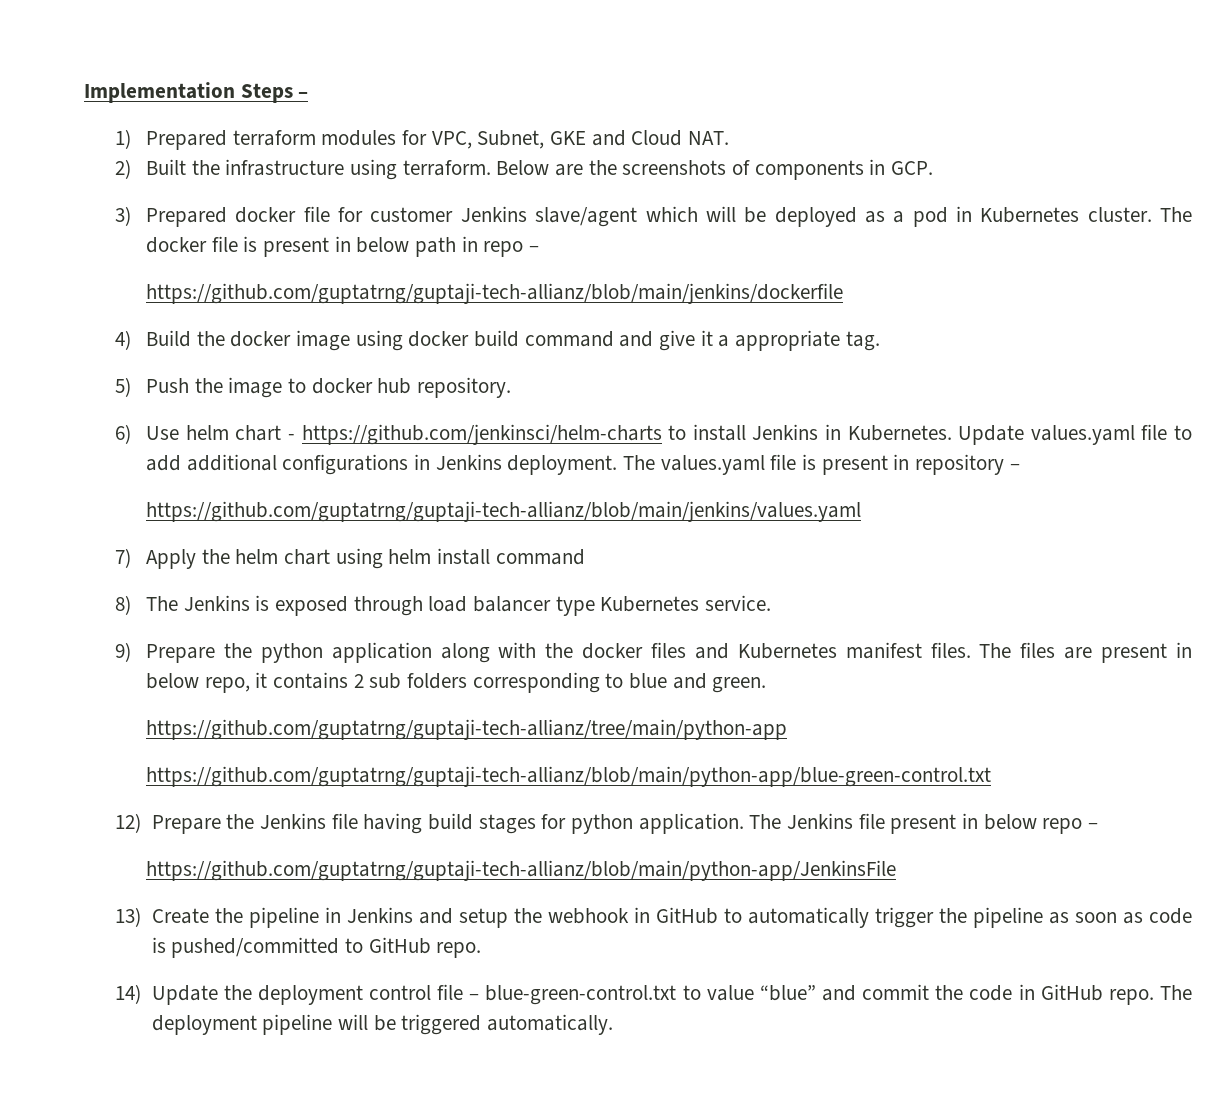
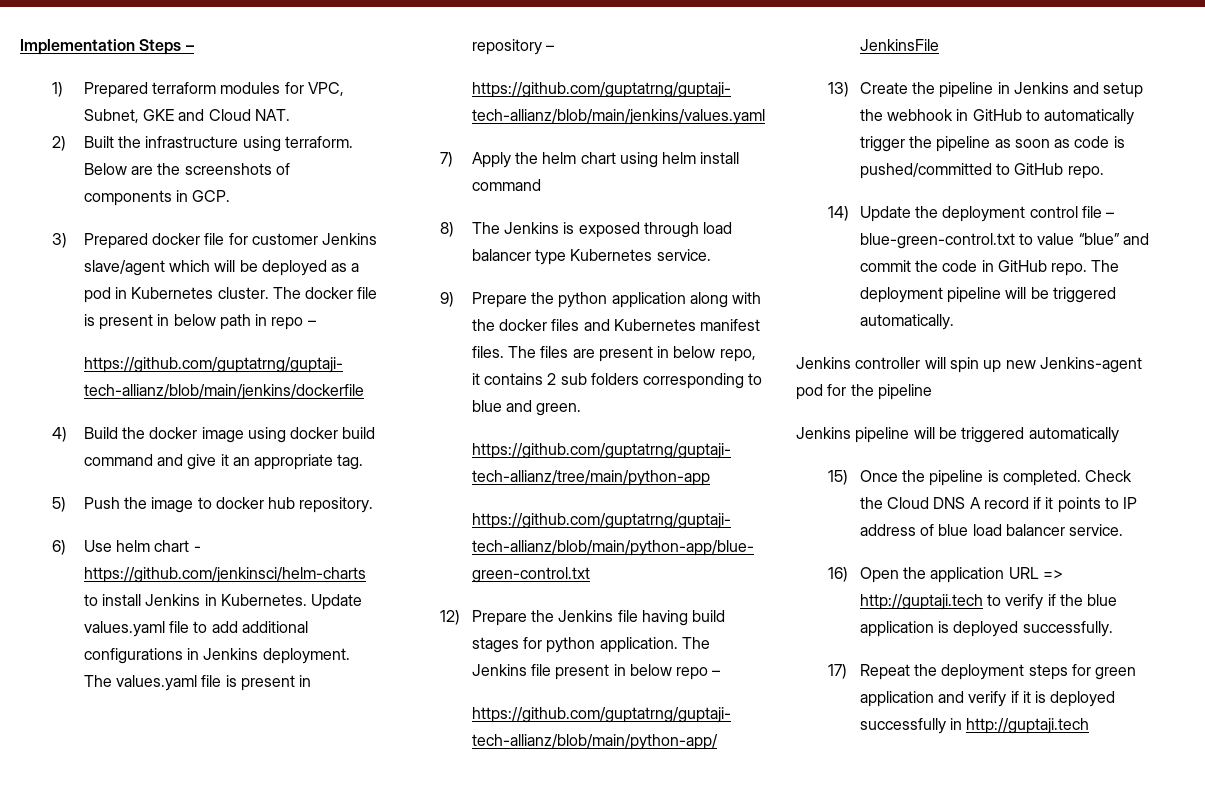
[718,335,730,347] a -> [232,457,250,466] an
(613, 1024) none -> [796,357,1142,373] [796,384,932,400] [796,427,1119,443] [827,470,1133,486] [859,497,1138,513] [859,524,1124,536] [827,567,1063,583] [859,594,1118,610] [859,621,1113,637] [827,664,1137,680] [859,691,1116,707] [859,718,1090,734] // Jenkins controller will spin up new Jenkins-agent pod for the pipeline // Jenkins pipeline will be triggered automatically // 15) Once the pipeline is completed. Check the Cloud DNS A record if it points to IP address of blue load balancer service. // 16) Open the application URL => http://guptaji.tech to verify if the blue application is deployed successfully. // 17) Repeat the deployment steps for green application and verify if it is deployed successfully in http://guptaji.tech

